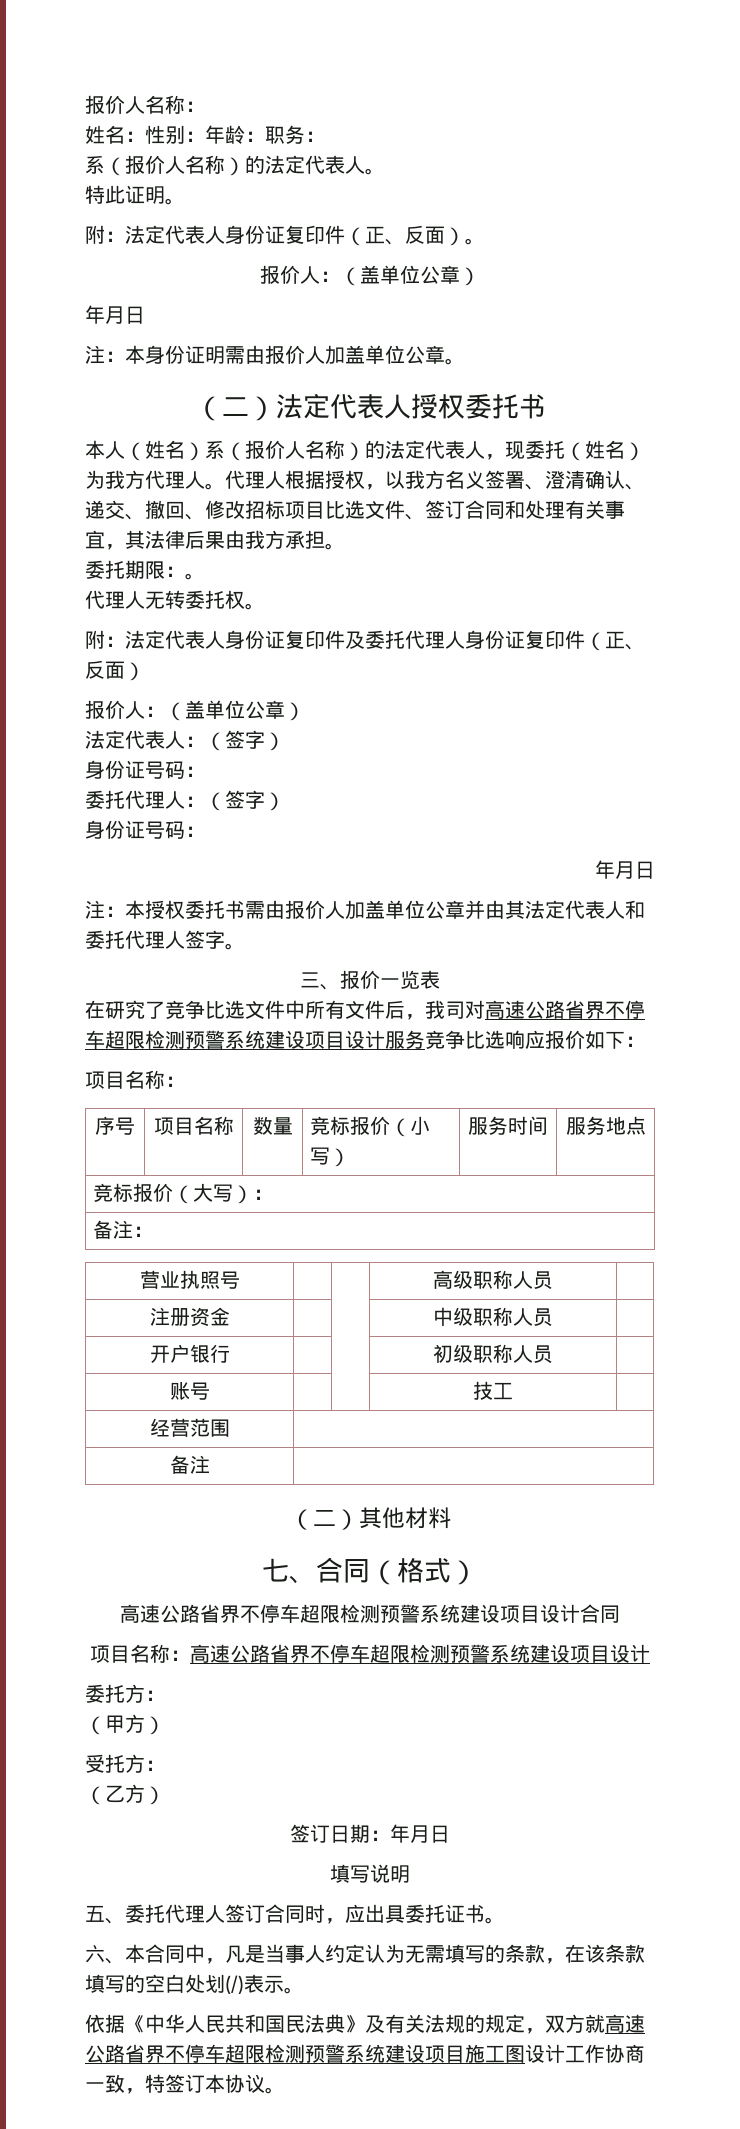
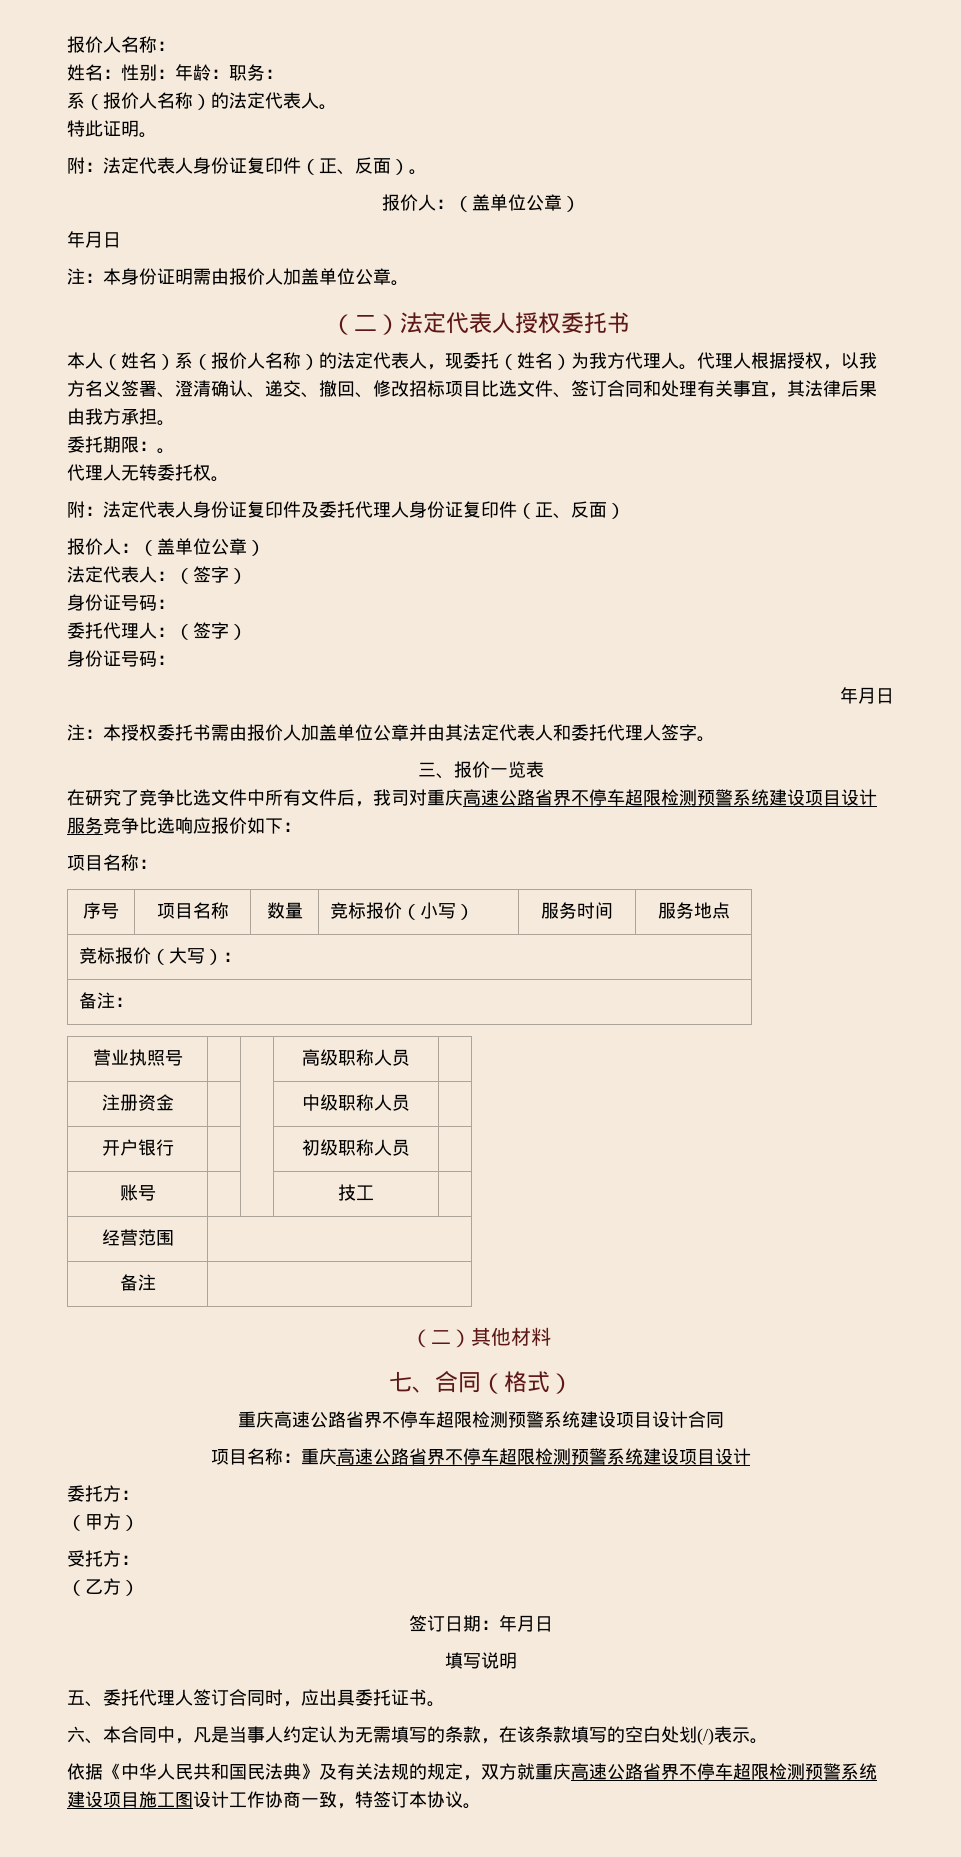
(485, 1009) none -> [427,789,463,806] 重庆
(478, 1572) none -> [237,1411,274,1428] 重庆
(190, 1655) none -> [300,1448,337,1465] 重庆
(605, 2023) none -> [535,1763,571,1780] 重庆

